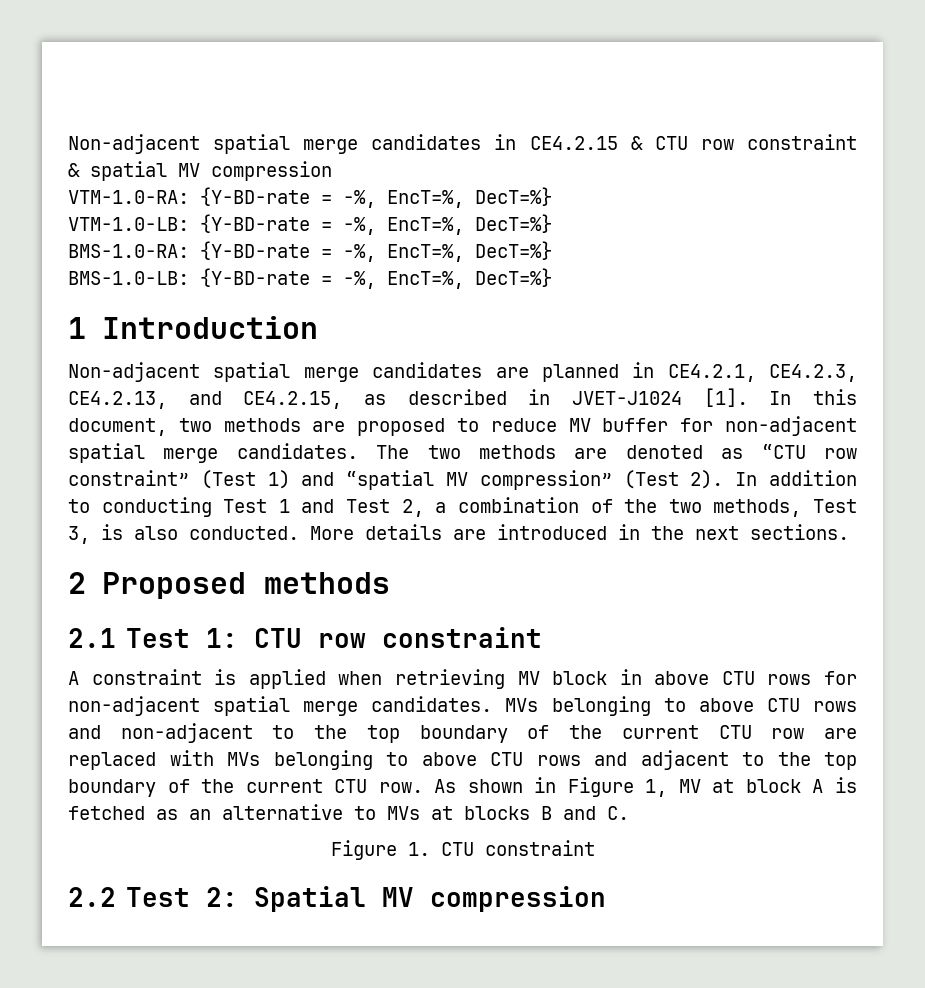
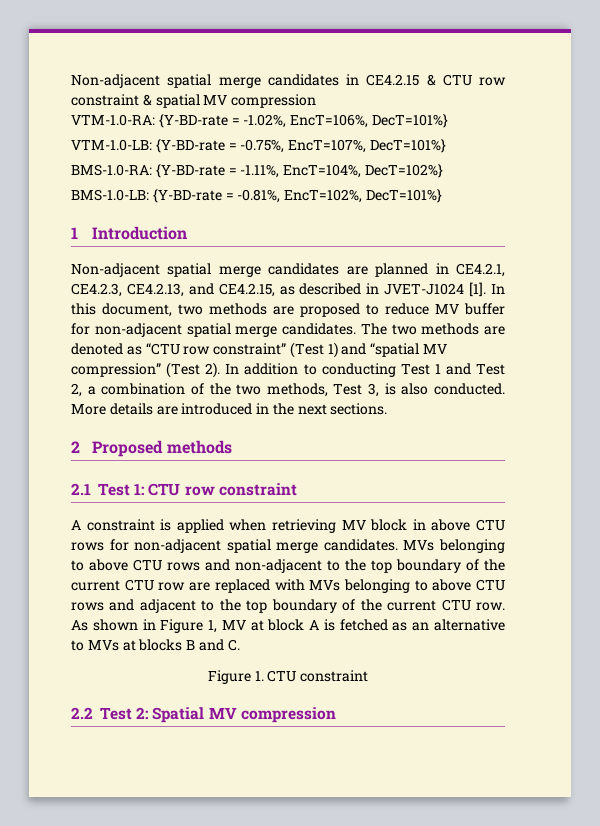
[343,187,552,208] -%, EncT=%, DecT=%} -> [243,114,448,128] -1.02%, EncT=106%, DecT=101%}
[343,214,552,235] -%, EncT=%, DecT=%} -> [240,139,446,153] -0.75%, EncT=107%, DecT=101%}
[343,241,552,262] -%, EncT=%, DecT=%} -> [240,164,443,178] -1.11%, EncT=104%, DecT=102%}
[343,268,552,289] -%, EncT=%, DecT=%} -> [237,189,442,203] -0.81%, EncT=102%, DecT=101%}

